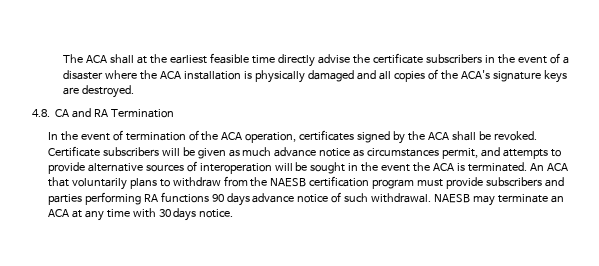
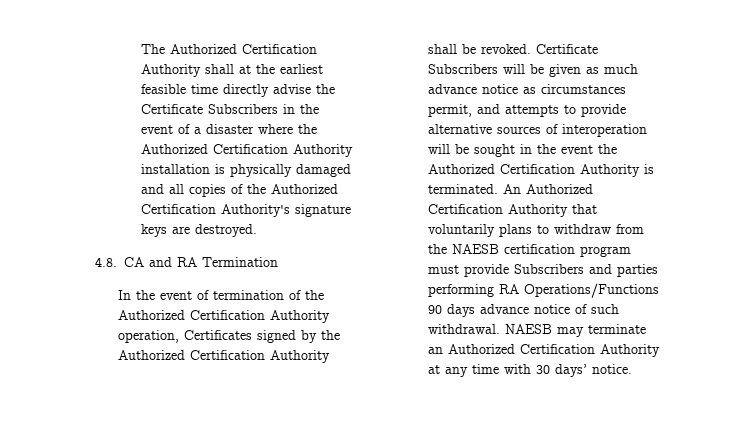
[86,55,108,63] ACA -> [170,44,318,54] [141,64,202,77] Authorized Certification Authority
[373,53,483,64] certificate subscribers -> [141,104,279,114] Certificate Subscribers
[160,71,182,79] ACA -> [141,144,354,157] Authorized Certification Authority
[461,70,491,79] ACA's -> [271,184,339,194] [141,204,291,217] Authorized Certification Authority's
[221,130,450,144] ACA operation, certificates signed by the ACA -> [118,310,331,323] [118,330,341,343] [118,350,331,363] Authorized Certification Authority operation, Certificates signed by the Authorized Certification Authority
[102,147,159,156] subscribers -> [428,64,499,74] Subscribers
[433,162,569,172] ACA is terminated. An ACA -> [428,164,655,177] [428,184,594,194] [428,204,569,217] Authorized Certification Authority is terminated. An Authorized Certification Authority
[486,177,543,186] subscribers -> [514,264,585,274] Subscribers
[160,192,209,203] functions -> [524,283,660,298] Operations/Functions
[47,209,69,217] ACA -> [448,344,661,357] Authorized Certification Authority
[173,208,197,221] days -> [555,364,588,377] days’

